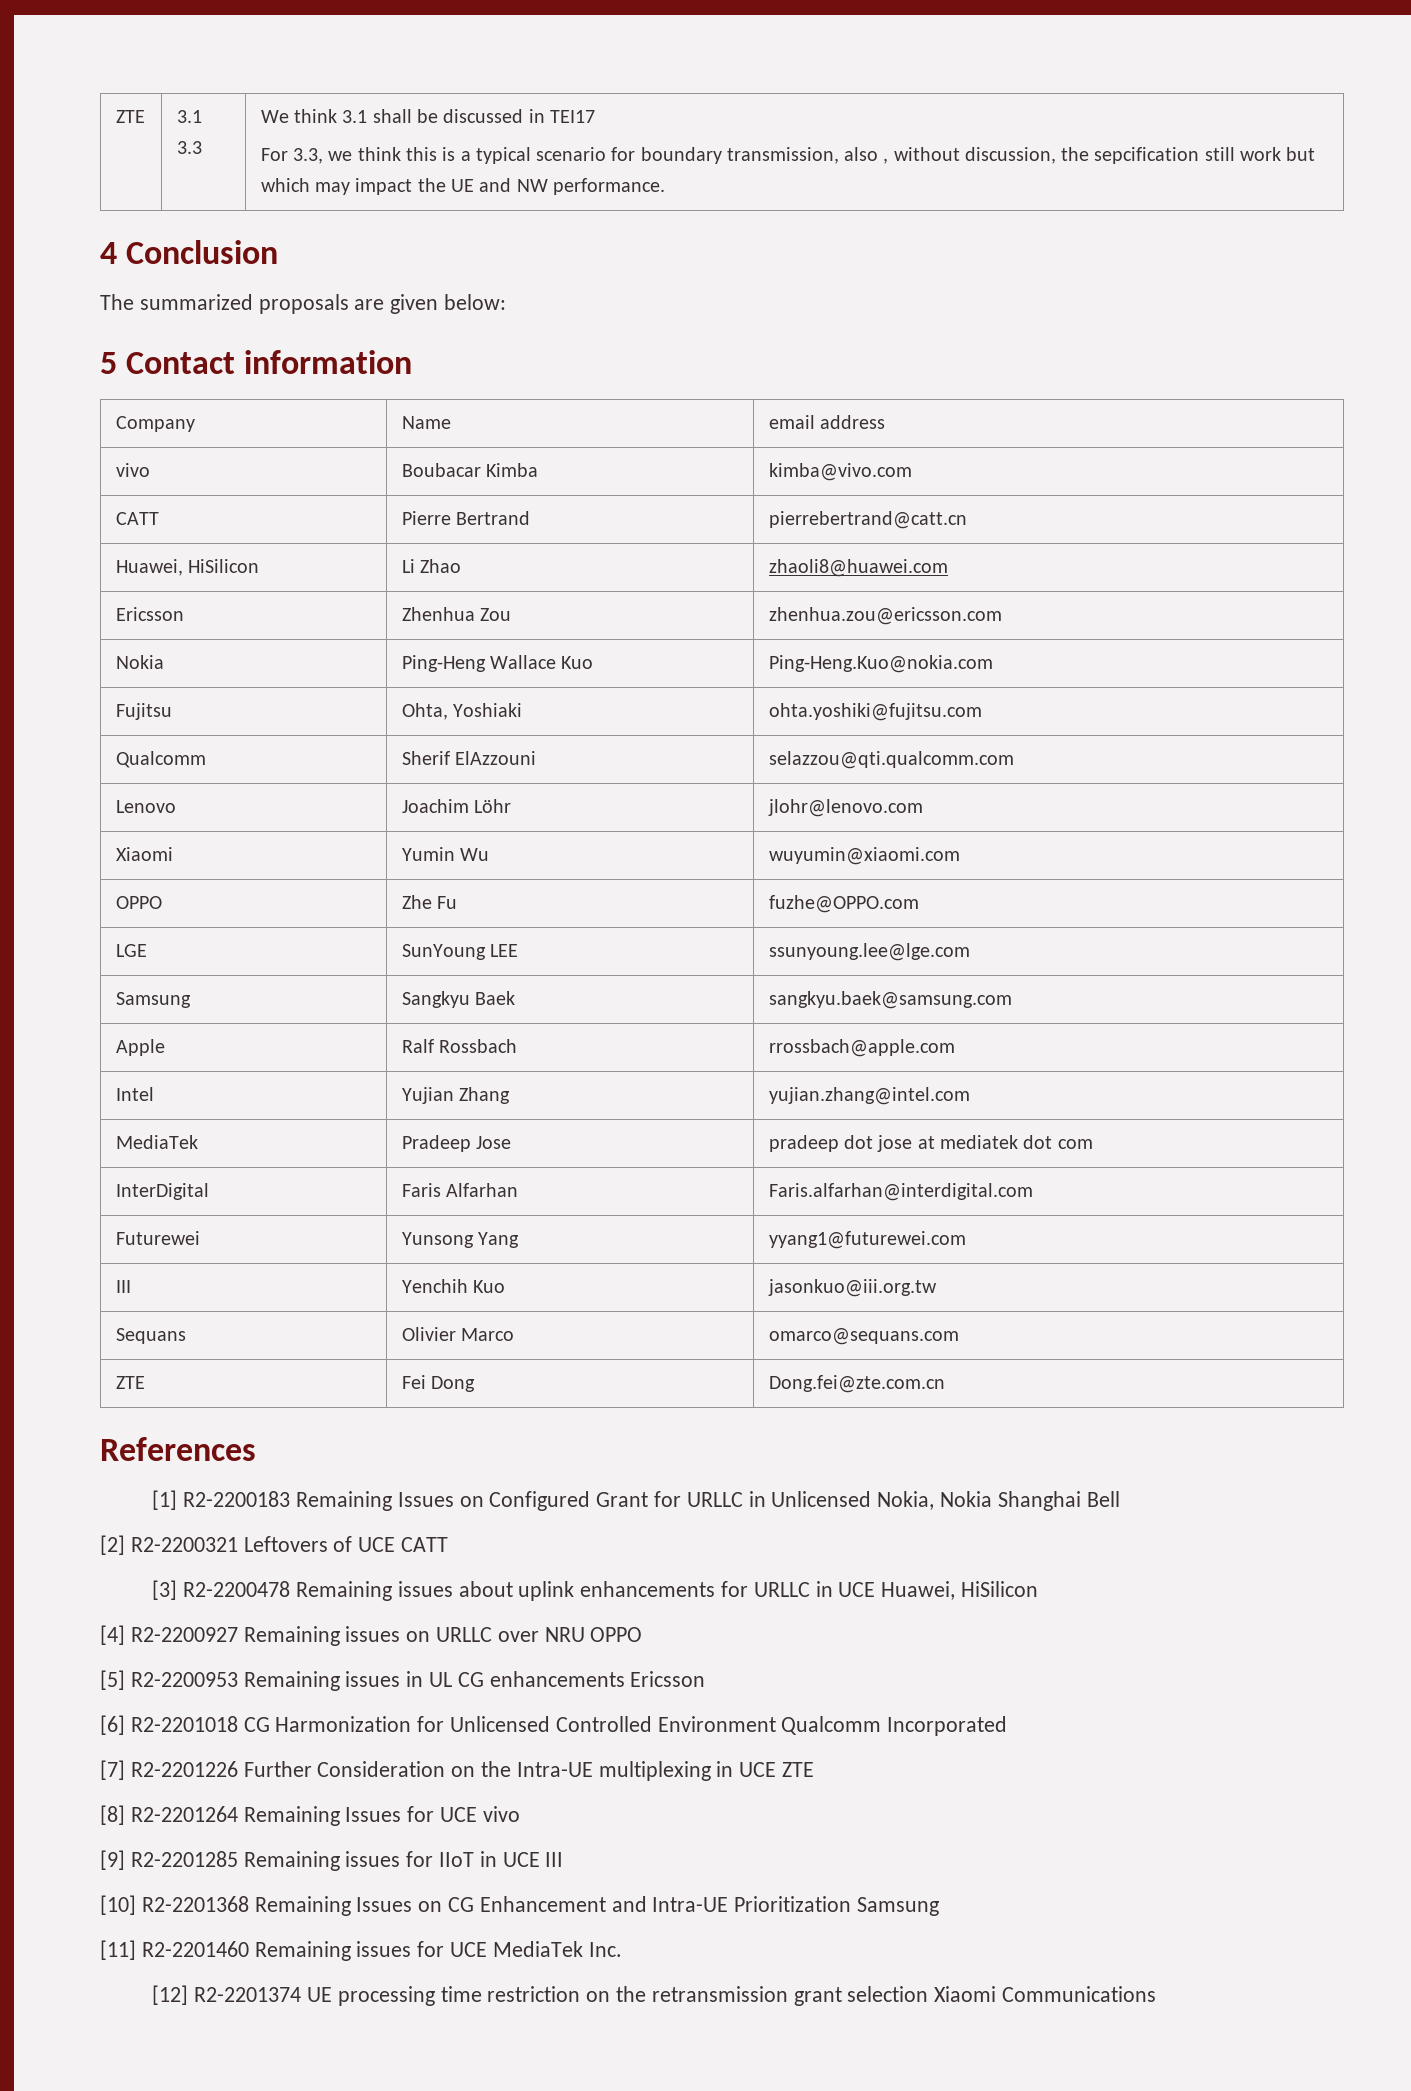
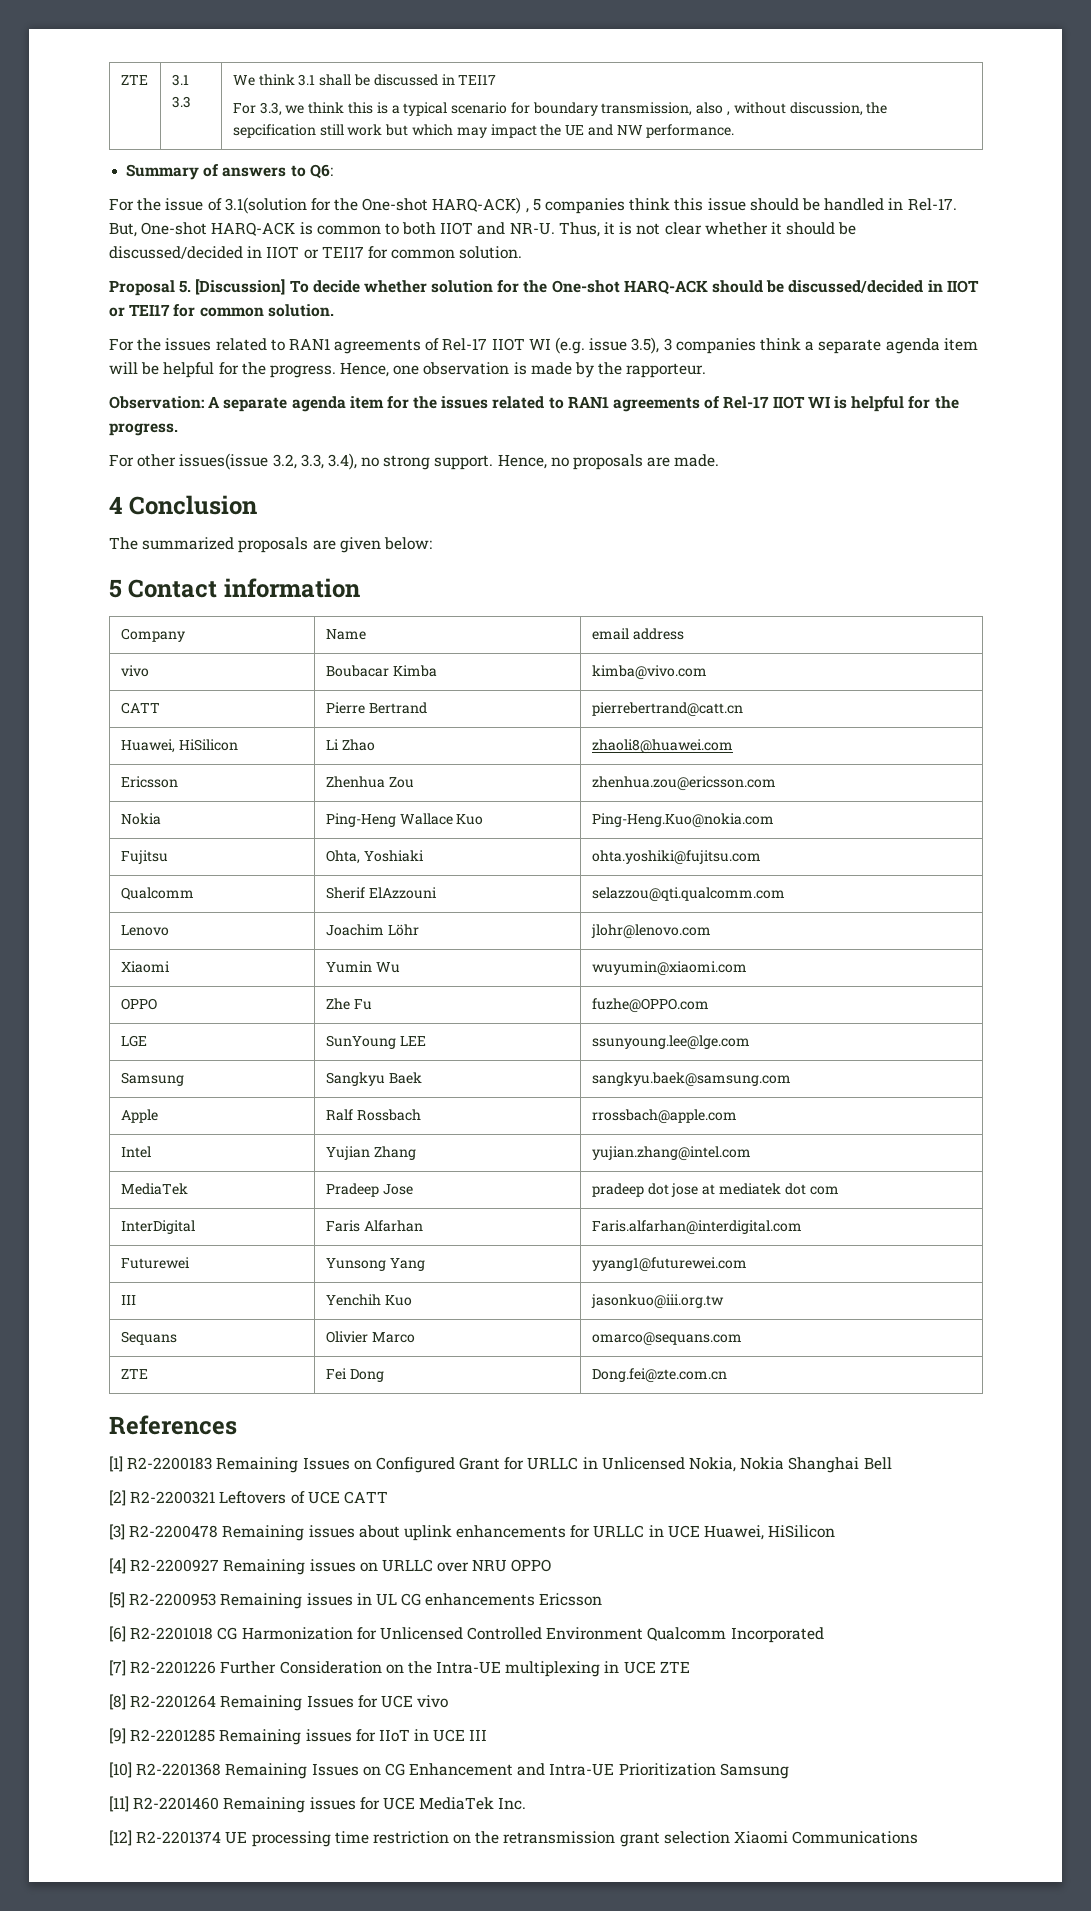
(665, 186) none -> [126,164,333,180] [109,197,957,214] [109,222,857,237] [109,246,523,259] [109,279,979,296] [109,304,334,317] [109,337,978,354] [109,362,707,378] [109,396,959,412] [109,423,178,436] [109,453,720,470] // Summary of answers to Q6: // For the issue of 3.1(solution for the One-shot HARQ-ACK) , 5 companies think this issue should be handled in Rel-17. But, One-shot HARQ-ACK is common to both IIOT and NR-U. Thus, it is not clear whether it should be discussed/decided in IIOT or TEI17 for common solution. // Proposal 5. [Discussion] To decide whether solution for the One-shot HARQ-ACK should be discussed/decided in IIOT or TEI17 for common solution. // For the issues related to RAN1 agreements of Rel-17 IIOT WI (e.g. issue 3.5), 3 companies think a separate agenda item will be helpful for the progress. Hence, one observation is made by the rapporteur. // Observation: A separate agenda item for the issues related to RAN1 agreements of Rel-17 IIOT WI is helpful for the progress. // For other issues(issue 3.2, 3.3, 3.4), no strong support. Hence, no proposals are made.

